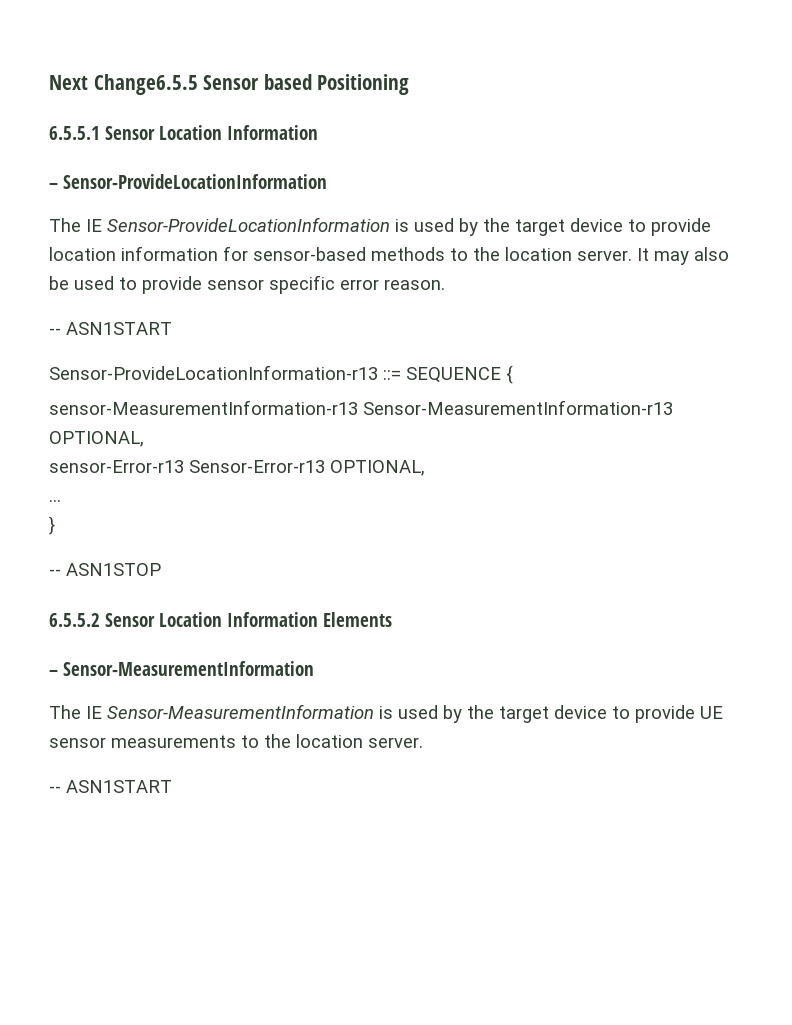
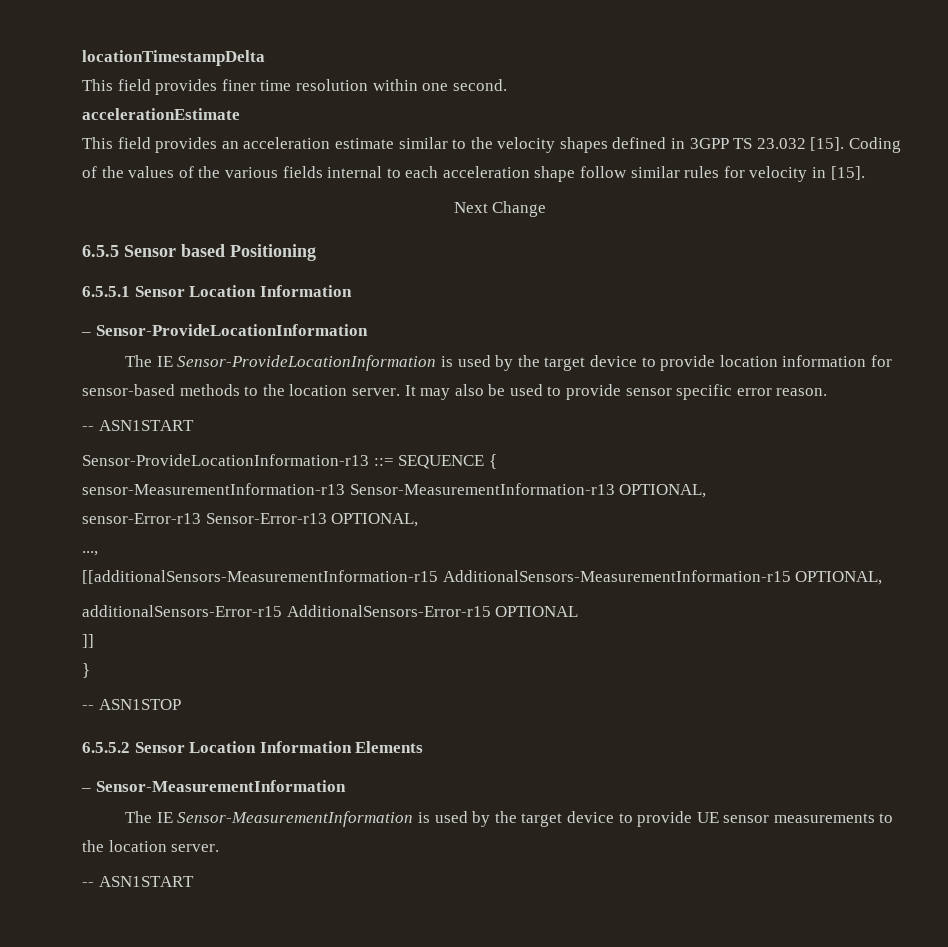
[49,74,198,95] Next Change6.5.5 -> [82,50,265,66] [82,79,507,95] [82,108,240,120] [82,137,902,153] [82,166,865,182] [453,201,547,217] [82,245,119,257] locationTimestampDelta // This field provides finer time resolution within one second. // accelerationEstimate // This field provides an acceleration estimate similar to the velocity shapes defined in 3GPP TS 23.032 [15]. Coding of the values of the various fields internal to each acceleration shape follow similar rules for velocity in [15]. // Next Change // 6.5.5
[49,499,61,502] ... -> [82,551,98,556] [82,570,883,585] [82,605,579,617] [82,634,94,648] ..., // [[additionalSensors-MeasurementInformation-r15 AdditionalSensors-MeasurementInformation-r15 OPTIONAL, // additionalSensors-Error-r15 AdditionalSensors-Error-r15 OPTIONAL // ]]

